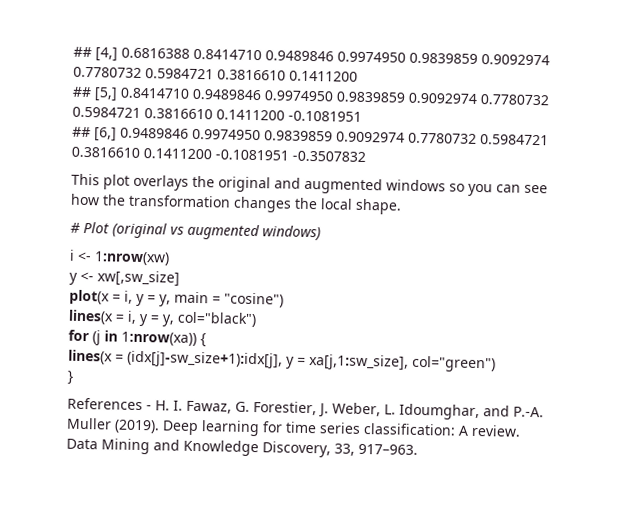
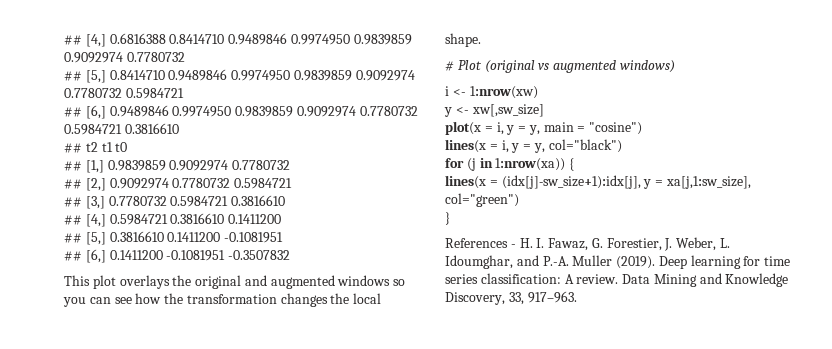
[145,68,358,82] 0.5984721 0.3816610 0.1411200 -> (185, 57) none
[144,108,362,122] 0.3816610 0.1411200 -0.1081951 -> (184, 93) none
(140, 152) none -> [64,142,128,153] [64,160,291,173] [64,178,293,191] [64,195,286,209] [64,213,282,227] [64,231,284,245] [64,249,106,263] // ## t2 t1 t0 // ## [1,] 0.9839859 0.9092974 0.7780732 // ## [2,] 0.9092974 0.7780732 0.5984721 // ## [3,] 0.7780732 0.5984721 0.3816610 // ## [4,] 0.5984721 0.3816610 0.1411200 // ## [5,] 0.3816610 0.1411200 -0.1081951 // ## [6,]

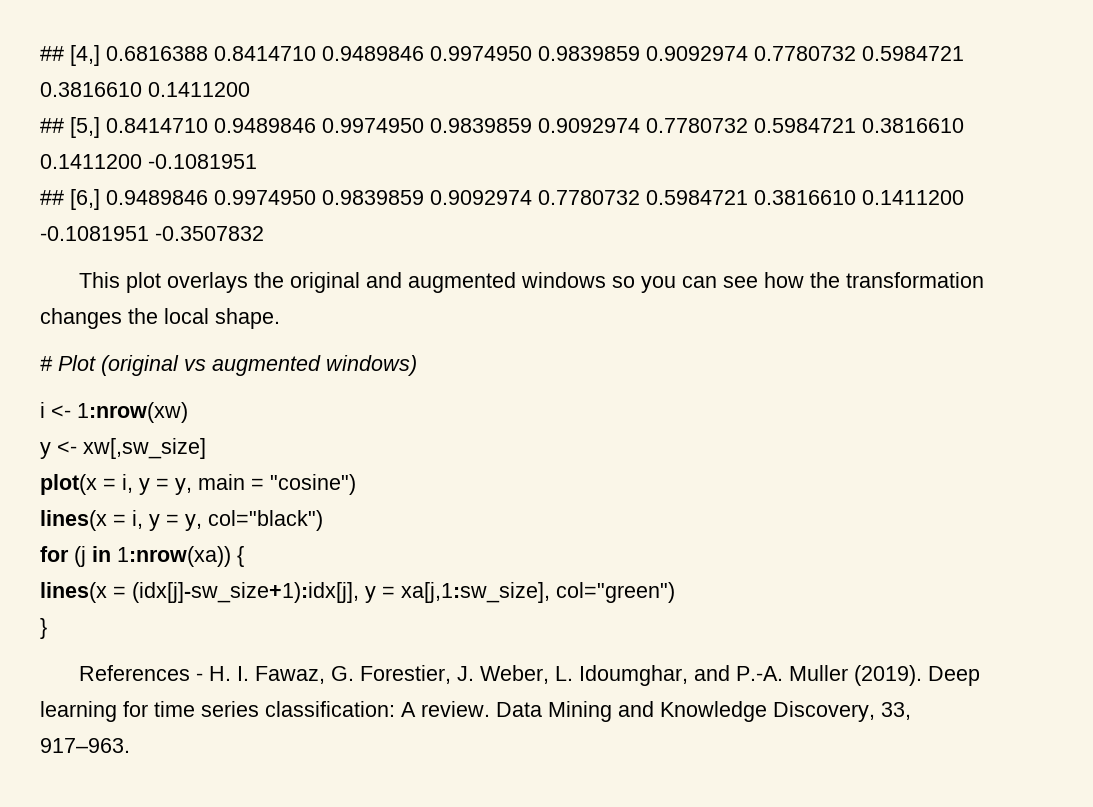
(185, 57) none -> [862,46,964,61] [40,82,250,97] 0.5984721 0.3816610 0.1411200
(184, 93) none -> [862,118,964,133] [40,154,257,169] 0.3816610 0.1411200 -0.1081951
[64,142,128,153] [64,160,291,173] [64,178,293,191] [64,195,286,209] [64,213,282,227] [64,231,284,245] [64,249,106,263] // ## t2 t1 t0 // ## [1,] 0.9839859 0.9092974 0.7780732 // ## [2,] 0.9092974 0.7780732 0.5984721 // ## [3,] 0.7780732 0.5984721 0.3816610 // ## [4,] 0.5984721 0.3816610 0.1411200 // ## [5,] 0.3816610 0.1411200 -0.1081951 // ## [6,] -> (856, 197) none

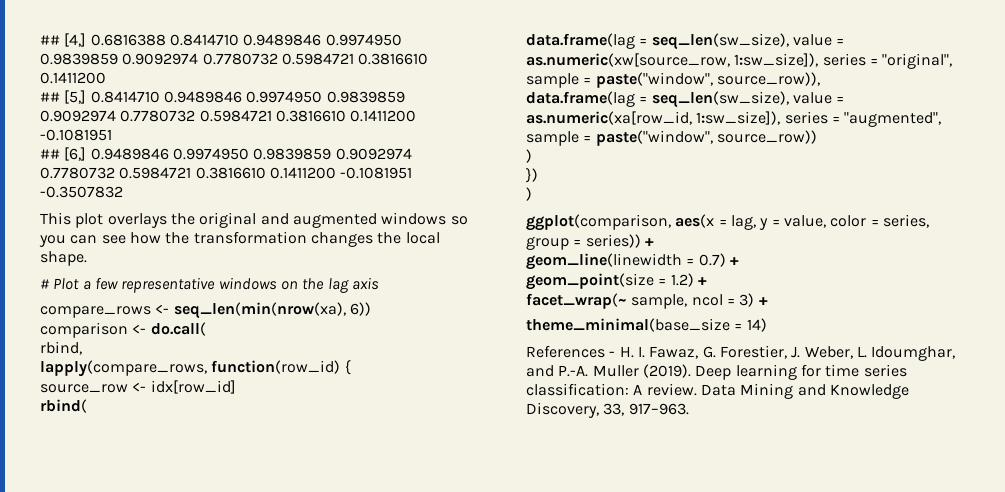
[101,355,417,376] [40,402,188,423] [40,438,206,459] [40,474,356,495] [40,510,323,531] [40,546,244,567] [40,582,675,603] [40,618,47,639] (original vs augmented windows) // i <- 1:nrow(xw) // y <- xw[,sw_size] // plot(x = i, y = y, main = "cosine") // lines(x = i, y = y, col="black") // for (j in 1:nrow(xa)) { // lines(x = (idx[j]-sw_size+1):idx[j], y = xa[j,1:sw_size], col="green") // } -> [82,277,379,293] [40,302,371,319] [40,322,206,338] [40,341,82,355] [40,360,351,377] [40,380,236,394] [40,399,87,413] [526,33,845,50] [526,53,953,69] [526,72,820,88] [526,91,845,108] [526,111,942,127] [526,130,817,146] [526,149,532,163] [526,168,538,183] [526,187,532,201] [526,214,929,231] [526,234,654,250] [526,253,739,270] [526,273,707,290] [526,293,768,309] [526,318,767,332] a few representative windows on the lag axis // compare_rows <- seq_len(min(nrow(xa), 6)) // comparison <- do.call( // rbind, // lapply(compare_rows, function(row_id) { // source_row <- idx[row_id] // rbind( // data.frame(lag = seq_len(sw_size), value = as.numeric(xw[source_row, 1:sw_size]), series = "original", sample = paste("window", source_row)), // data.frame(lag = seq_len(sw_size), value = as.numeric(xa[row_id, 1:sw_size]), series = "augmented", sample = paste("window", source_row)) // ) // }) // ) // ggplot(comparison, aes(x = lag, y = value, color = series, group = series)) + // geom_line(linewidth = 0.7) + // geom_point(size = 1.2) + // facet_wrap(~ sample, ncol = 3) + // theme_minimal(base_size = 14)

